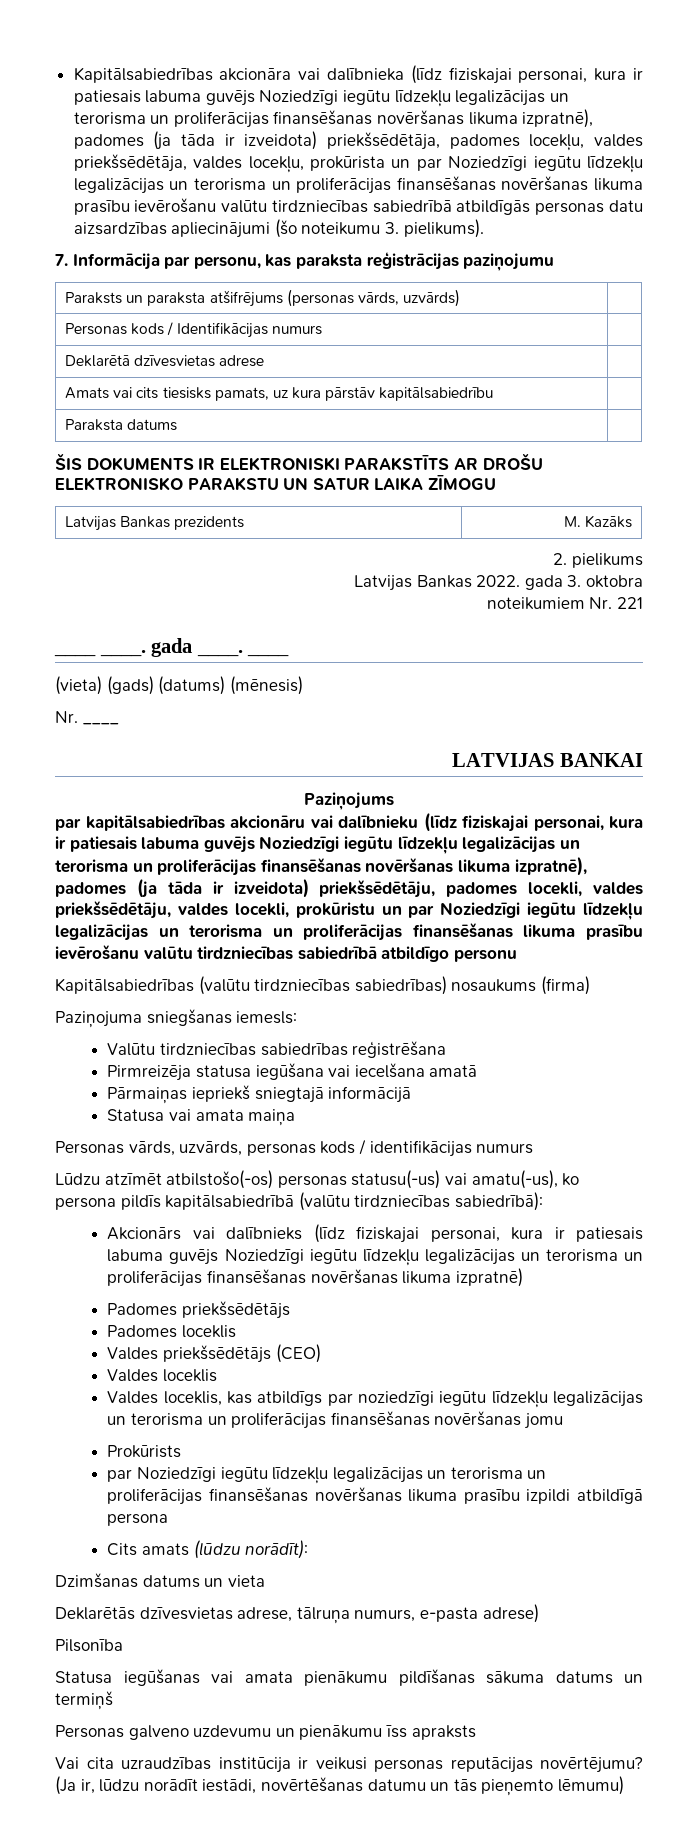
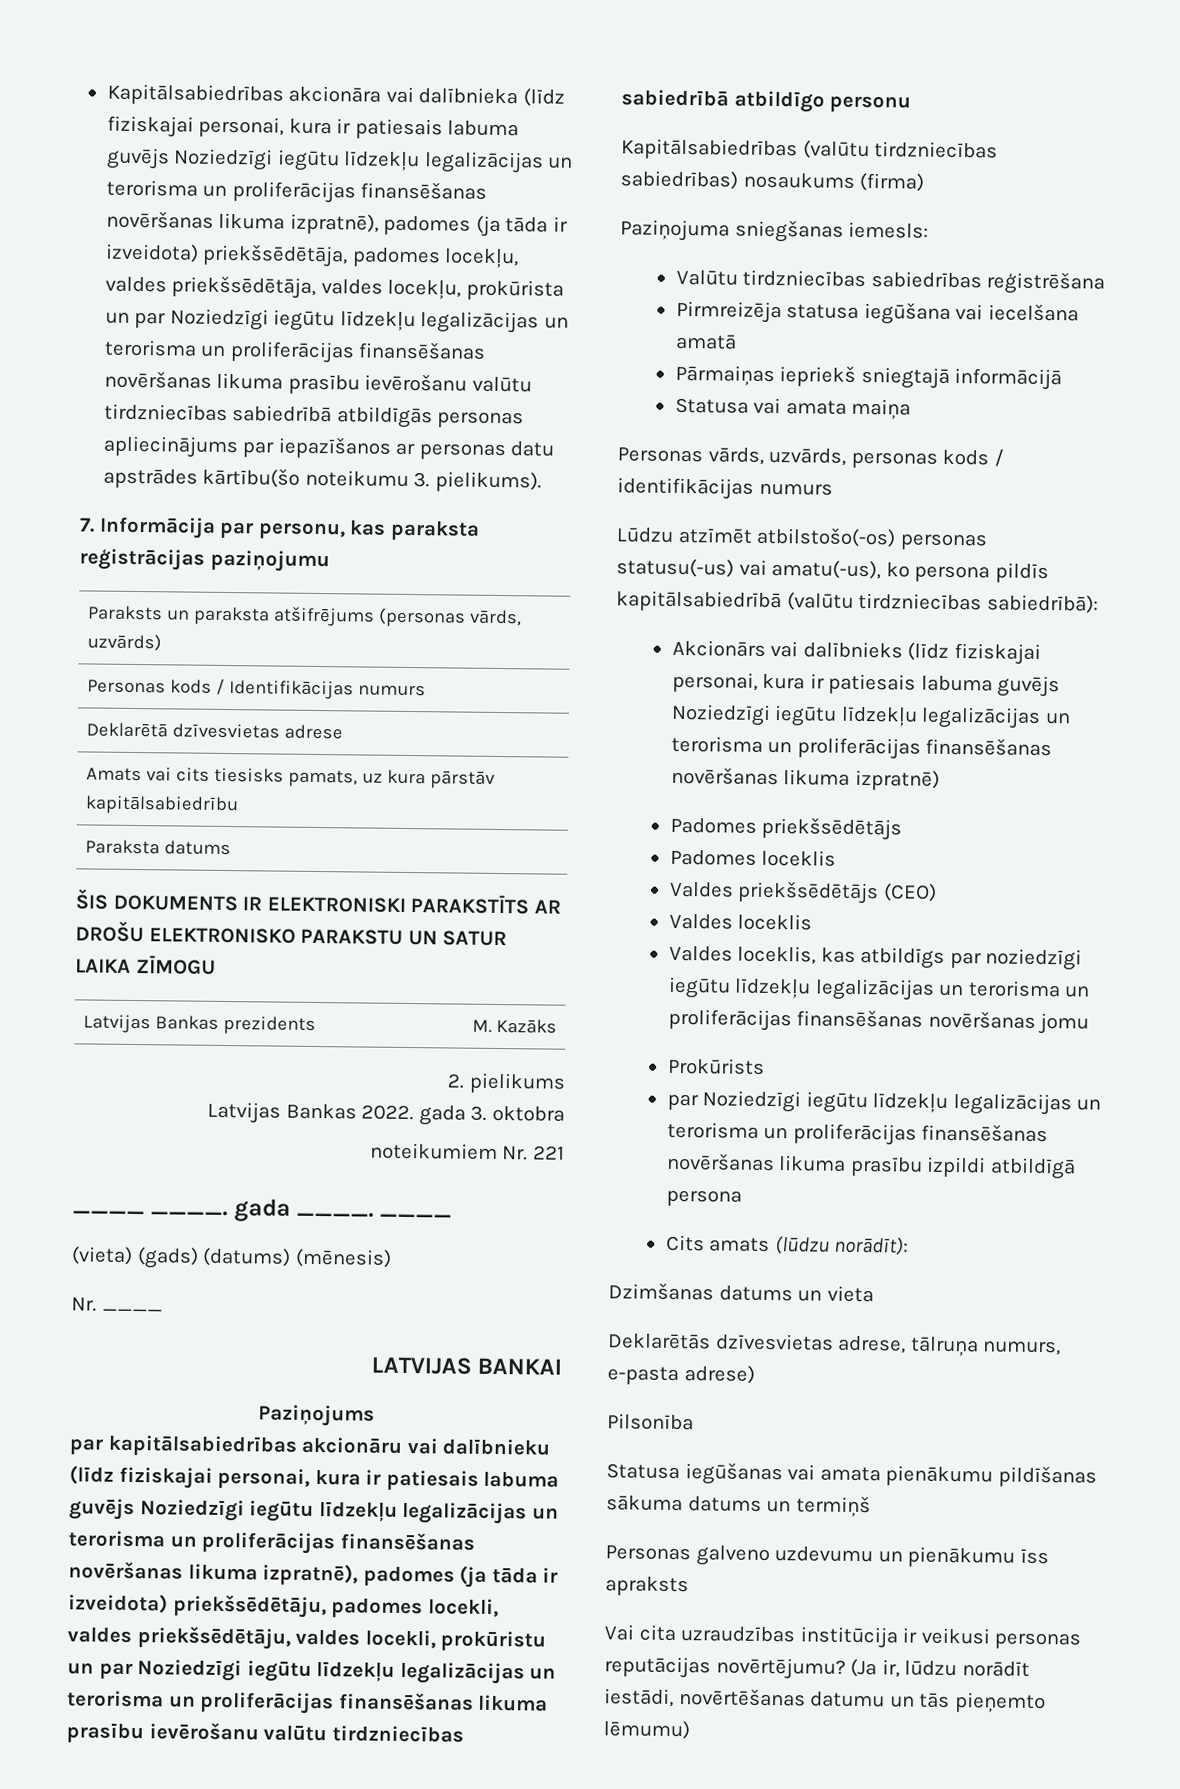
[609,200,643,212] [73,219,297,238] datu aizsardzības apliecinājumi (šo -> [102,435,555,461] [102,467,301,489] apliecinājums par iepazīšanos ar personas datu apstrādes kārtību(šo

